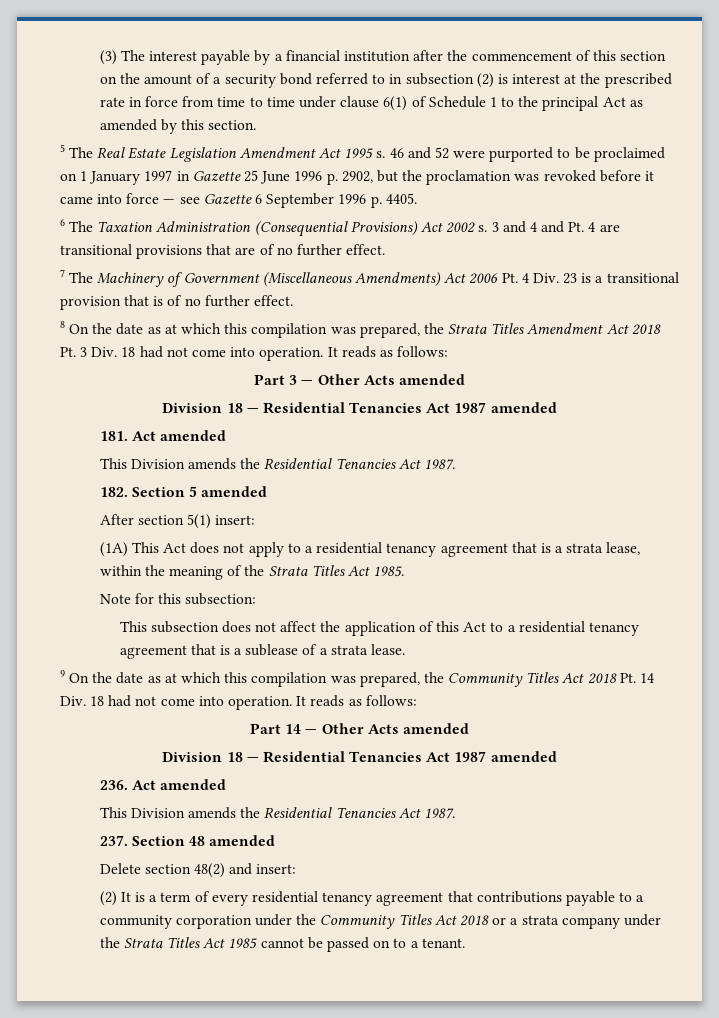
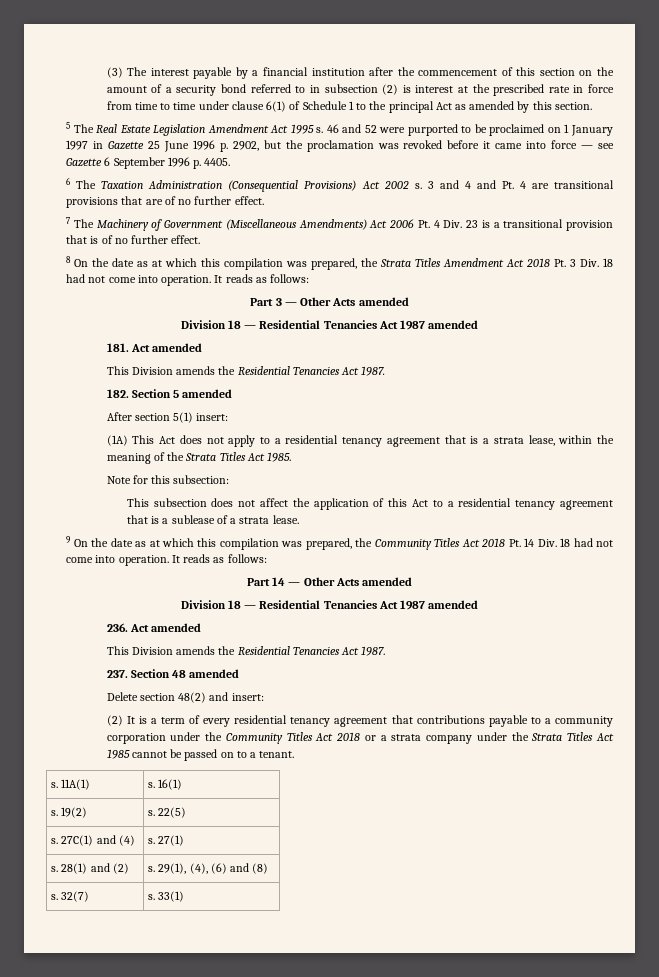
(465, 943) none -> [51,779,91,790] [148,779,183,790] [51,807,88,818] [148,807,187,818] [51,835,135,846] [148,835,185,846] [51,863,129,874] [148,863,269,874] [51,891,90,902] [148,891,185,902] // s. 11A(1) | s. 16(1) // s. 19(2) | s. 22(5) // s. 27C(1) and (4) | s. 27(1) // s. 28(1) and (2) | s. 29(1), (4), (6) and (8) // s. 32(7) | s. 33(1)

